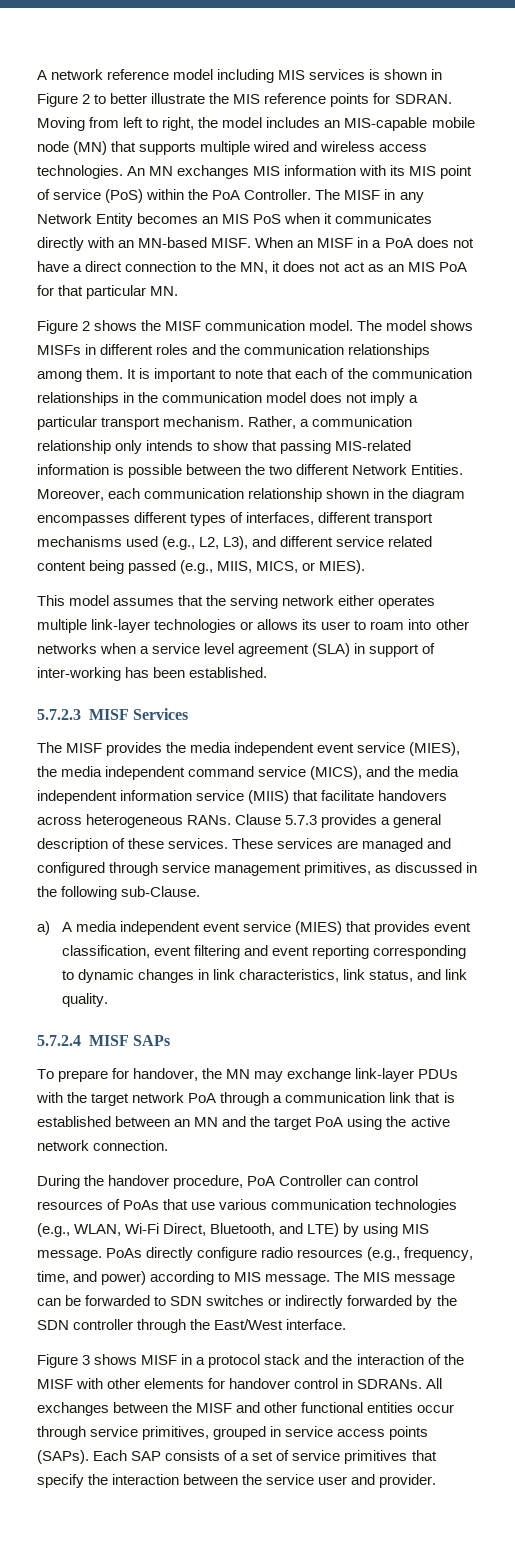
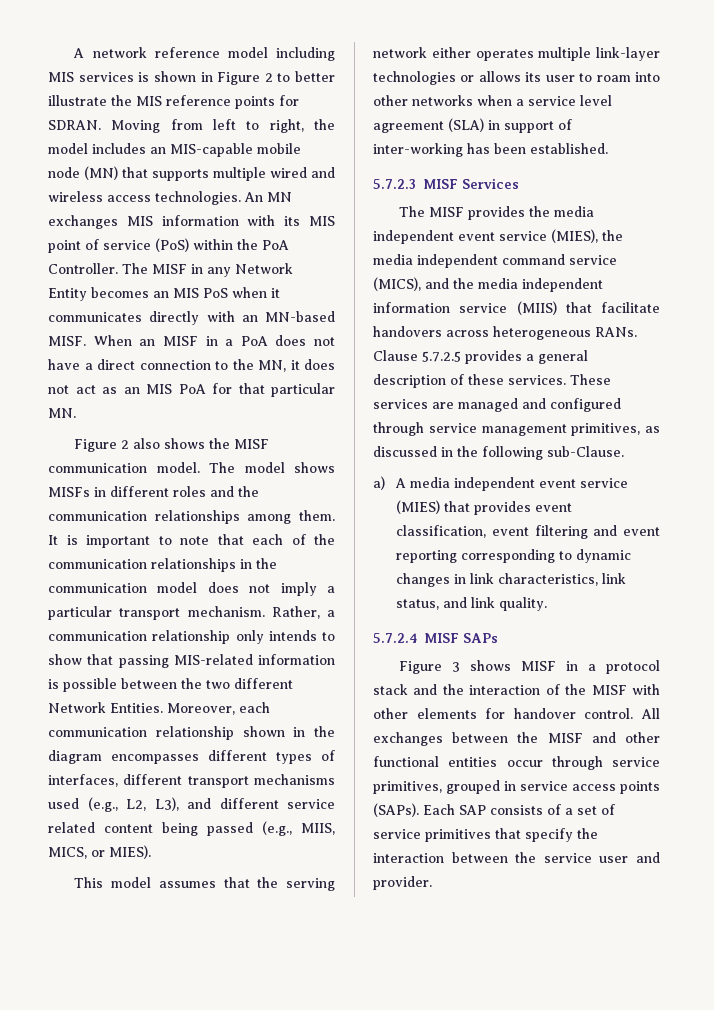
(91, 326) none -> [133,438,161,449] also
[285,815,318,825] 5.7.3 -> [422,351,461,362] 5.7.2.5
[37,1068,459,1082] [36,1092,455,1106] [37,1116,450,1130] [37,1140,169,1151] [37,1175,419,1189] [37,1199,458,1213] [37,1223,430,1237] [37,1247,474,1261] [37,1271,456,1285] [37,1295,457,1309] [37,1319,347,1333] // To prepare for handover, the MN may exchange link-layer PDUs with the target network PoA through a communication link that is established between an MN and the target PoA using the active network connection. // During the handover procedure, PoA Controller can control resources of PoAs that use various communication technologies (e.g., WLAN, Wi-Fi Direct, Bluetooth, and LTE) by using MIS message. PoAs directly configure radio resources (e.g., frequency, time, and power) according to MIS message. The MIS message can be forwarded to SDN switches or indirectly forwarded by the SDN controller through the East/West interface. -> (498, 638) none
[294,1378,423,1389] control in SDRANs. -> [584,708,634,719] control.

